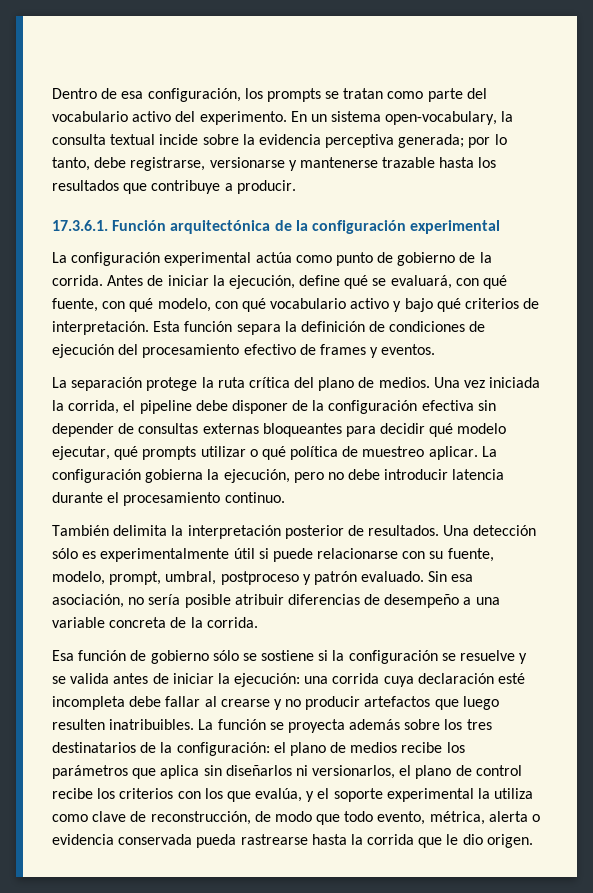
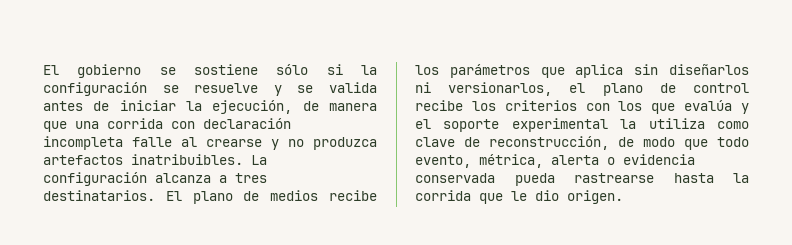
[52,88,487,102] [52,111,514,125] [52,134,507,148] [52,157,497,171] [52,180,296,194] [52,220,501,234] [52,252,492,266] [52,275,508,289] [52,298,540,312] [52,321,486,335] [52,344,436,358] [52,377,541,391] [52,400,496,414] [52,423,507,437] [52,446,497,460] [52,469,505,483] [52,492,285,506] [52,525,537,539] [52,548,494,562] [52,571,474,585] [52,594,500,608] [52,617,258,628] [52,650,239,664] Dentro de esa configuración, los prompts se tratan como parte del vocabulario activo del experimento. En un sistema open-vocabulary, la consulta textual incide sobre la evidencia perceptiva generada; por lo tanto, debe registrarse, versionarse y mantenerse trazable hasta los resultados que contribuye a producir. // 17.3.6.1. Función arquitectónica de la configuración experimental // La configuración experimental actúa como punto de gobierno de la corrida. Antes de iniciar la ejecución, define qué se evaluará, con qué fuente, con qué modelo, con qué vocabulario activo y bajo qué criterios de interpretación. Esta función separa la definición de condiciones de ejecución del procesamiento efectivo de frames y eventos. // La separación protege la ruta crítica del plano de medios. Una vez iniciada la corrida, el pipeline debe disponer de la configuración efectiva sin depender de consultas externas bloqueantes para decidir qué modelo ejecutar, qué prompts utilizar o qué política de muestreo aplicar. La configuración gobierna la ejecución, pero no debe introducir latencia durante el procesamiento continuo. // También delimita la interpretación posterior de resultados. Una detección sólo es experimentalmente útil si puede relacionarse con su fuente, modelo, prompt, umbral, postproceso y patrón evaluado. Sin esa asociación, no sería posible atribuir diferencias de desempeño a una variable concreta de la corrida. // Esa función de gobierno sólo -> [43,64,142,78] El gobierno
(315, 655) none -> [276,64,309,75] sólo
[234,673,526,687] [52,696,499,710] [52,719,492,733] [52,742,286,756] ejecución: una corrida cuya declaración esté incompleta debe fallar al crearse y no producir artefactos que luego resulten inatribuibles. La función se proyecta además sobre los tres destinatarios de la configuración: el -> [212,100,377,114] [43,118,291,132] [43,136,377,150] [43,154,267,165] [43,172,267,186] [43,190,182,201] ejecución, de manera que una corrida con declaración incompleta falle al crearse y no produzca artefactos inatribuibles. La configuración alcanza a tres destinatarios. El
[255,788,303,802] evalúa, -> [684,100,733,111] evalúa

